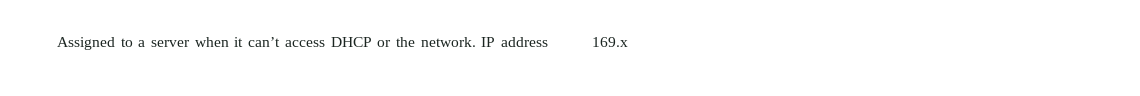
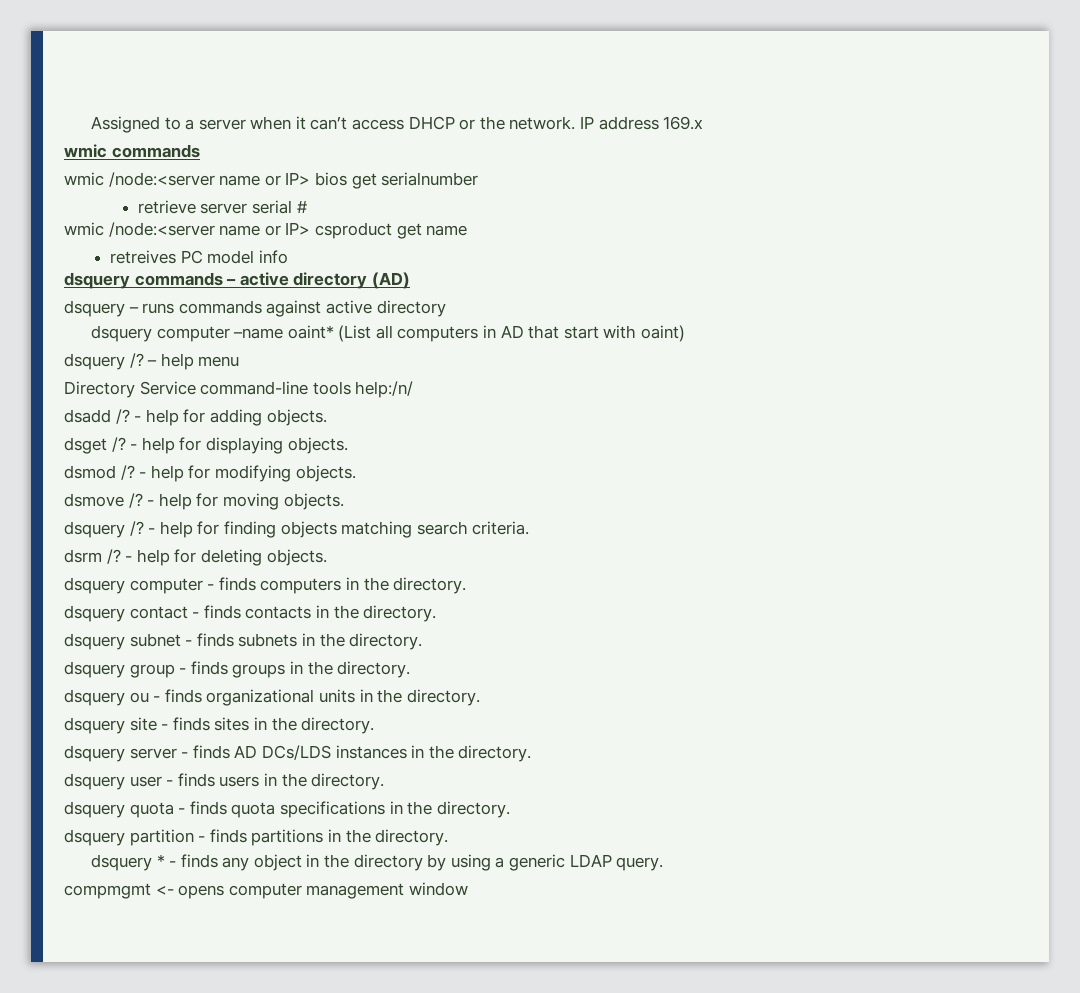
(628, 42) none -> [64,144,200,158] [64,172,479,189] [137,200,308,214] [64,222,468,239] [110,250,289,264] [64,272,410,289] [64,300,446,317] [90,325,686,342] [64,353,240,370] [64,381,414,398] [64,409,327,426] [64,437,348,454] [64,465,356,482] [64,493,344,510] [64,521,530,538] [64,549,327,566] [64,577,467,594] [64,605,437,622] [64,633,423,650] [64,661,411,678] [64,689,480,706] [64,717,375,734] [64,745,532,762] [64,773,385,790] [64,801,510,818] [64,829,449,846] [90,854,664,871] [64,882,468,899] // wmic commands // wmic /node:<server name or IP> bios get serialnumber // retrieve server serial # // wmic /node:<server name or IP> csproduct get name // retreives PC model info // dsquery commands – active directory (AD) // dsquery – runs commands against active directory // dsquery computer –name oaint* (List all computers in AD that start with oaint) // dsquery /? – help menu // Directory Service command-line tools help:/n/ // dsadd /? - help for adding objects. // dsget /? - help for displaying objects. // dsmod /? - help for modifying objects. // dsmove /? - help for moving objects. // dsquery /? - help for finding objects matching search criteria. // dsrm /? - help for deleting objects. // dsquery computer - finds computers in the directory. // dsquery contact - finds contacts in the directory. // dsquery subnet - finds subnets in the directory. // dsquery group - finds groups in the directory. // dsquery ou - finds organizational units in the directory. // dsquery site - finds sites in the directory. // dsquery server - finds AD DCs/LDS instances in the directory. // dsquery user - finds users in the directory. // dsquery quota - finds quota specifications in the directory. // dsquery partition - finds partitions in the directory. // dsquery * - finds any object in the directory by using a generic LDAP query. // compmgmt <- opens computer management window

